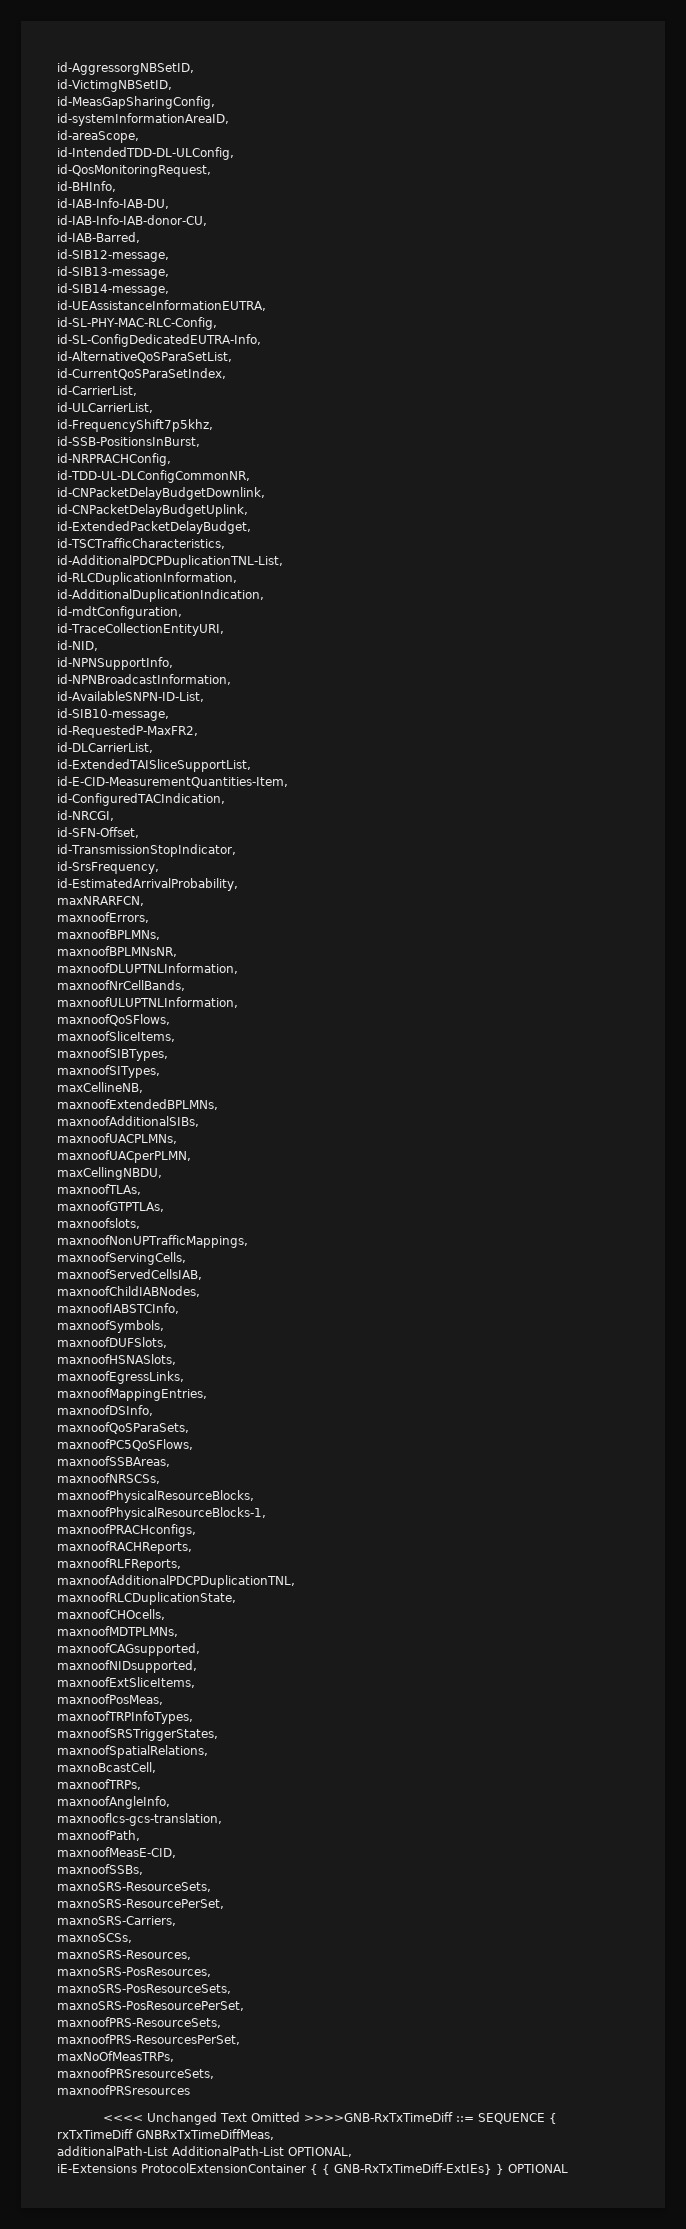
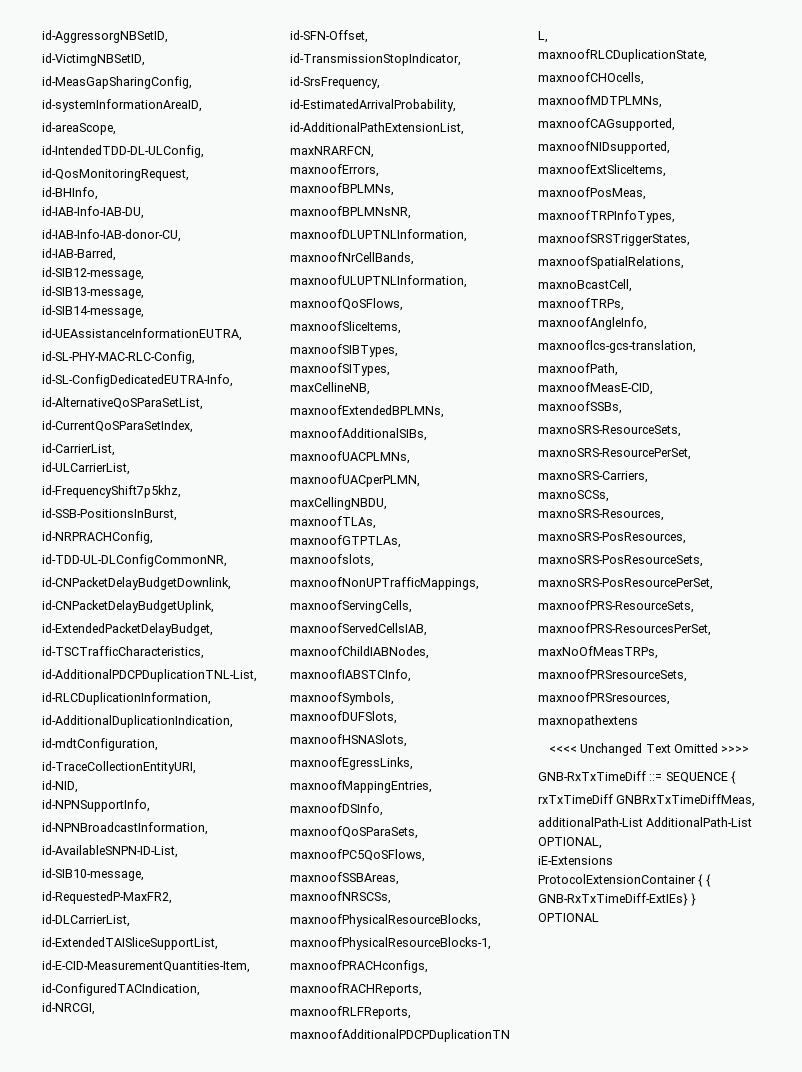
(238, 884) none -> [290,122,464,135] // id-AdditionalPathExtensionList,
[57,2085,190,2095] maxnoofPRSresources -> [538,692,670,705] [538,715,638,728] maxnoofPRSresources, // maxnopathextens
[303,2112,453,2122] >>>>GNB-RxTxTimeDiff -> [721,746,750,753] [538,771,646,781] >>>> // GNB-RxTxTimeDiff

